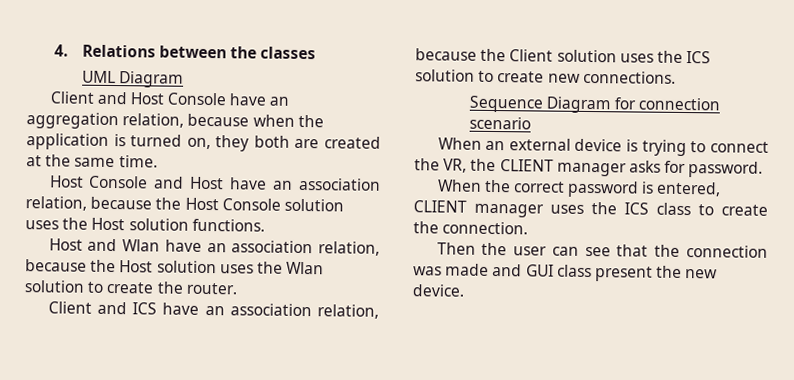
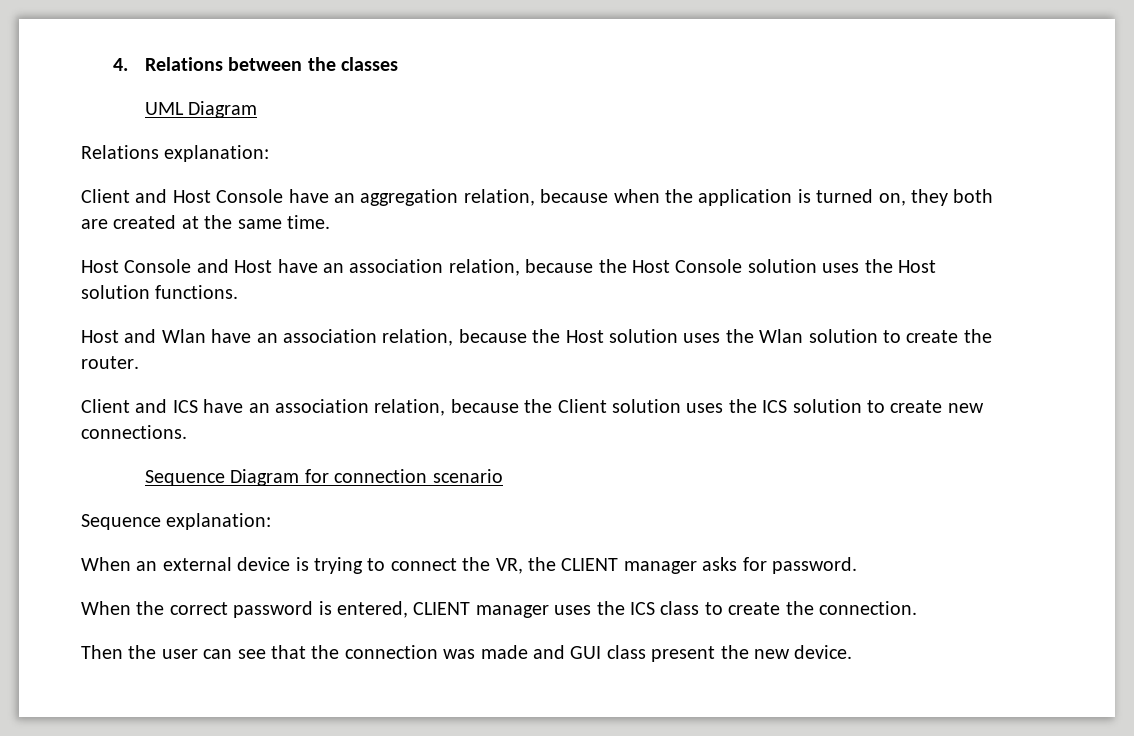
(184, 79) none -> [81,145,270,162] // Relations explanation:
(531, 123) none -> [81,513,272,530] // Sequence explanation:

